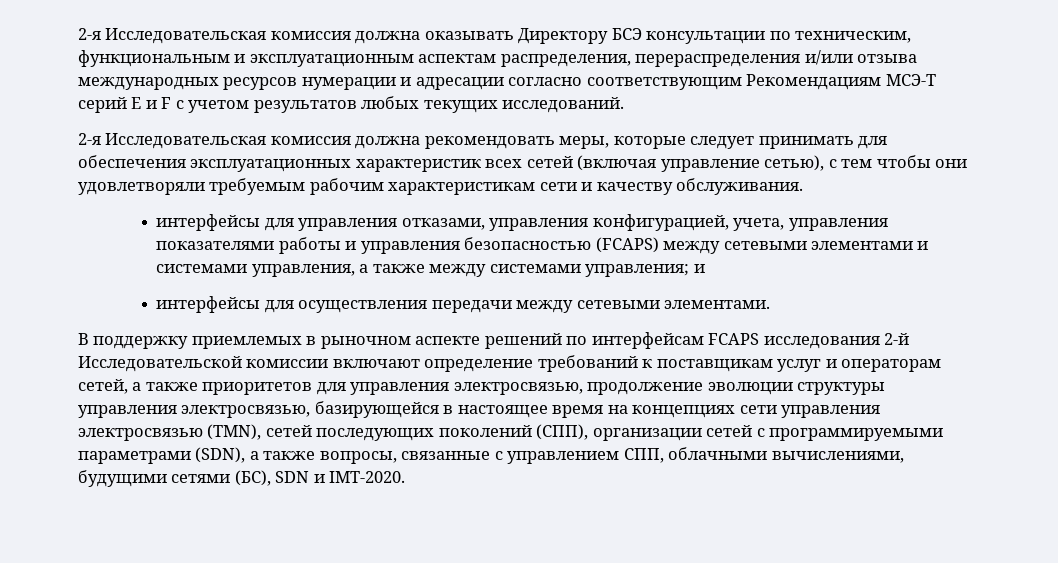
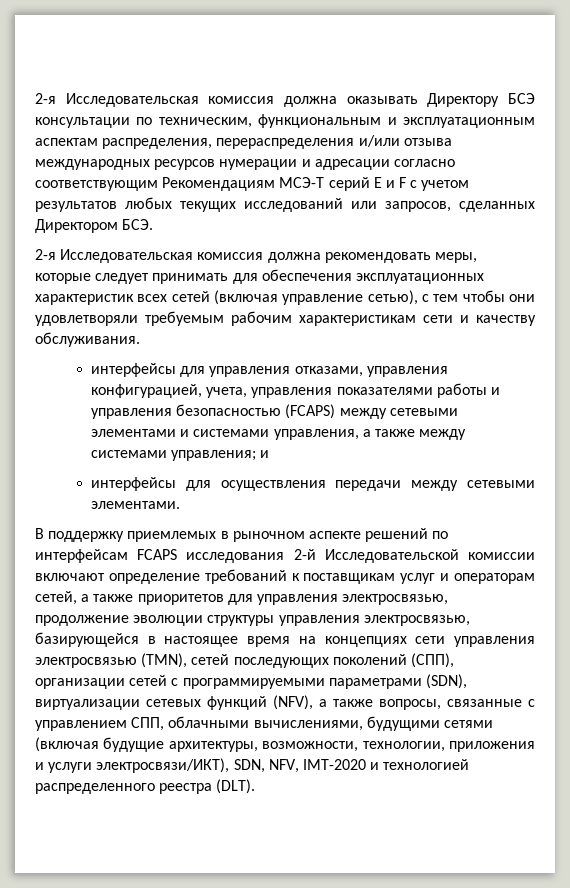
[502,97,625,113] исследований. -> [244,198,535,212] [35,219,154,233] исследований или запросов, сделанных Директором БСЭ.
(246, 455) none -> [35,695,313,710] виртуализации сетевых функций (NFV),
[234,470,406,486] (БС), SDN и IMT-2020. -> [35,737,535,752] [35,758,470,773] [35,779,256,794] (включая будущие архитектуры, возможности, технологии, приложения и услуги электросвязи/ИКТ), SDN, NFV, IMT-2020 и технологией распределенного реестра (DLT).

